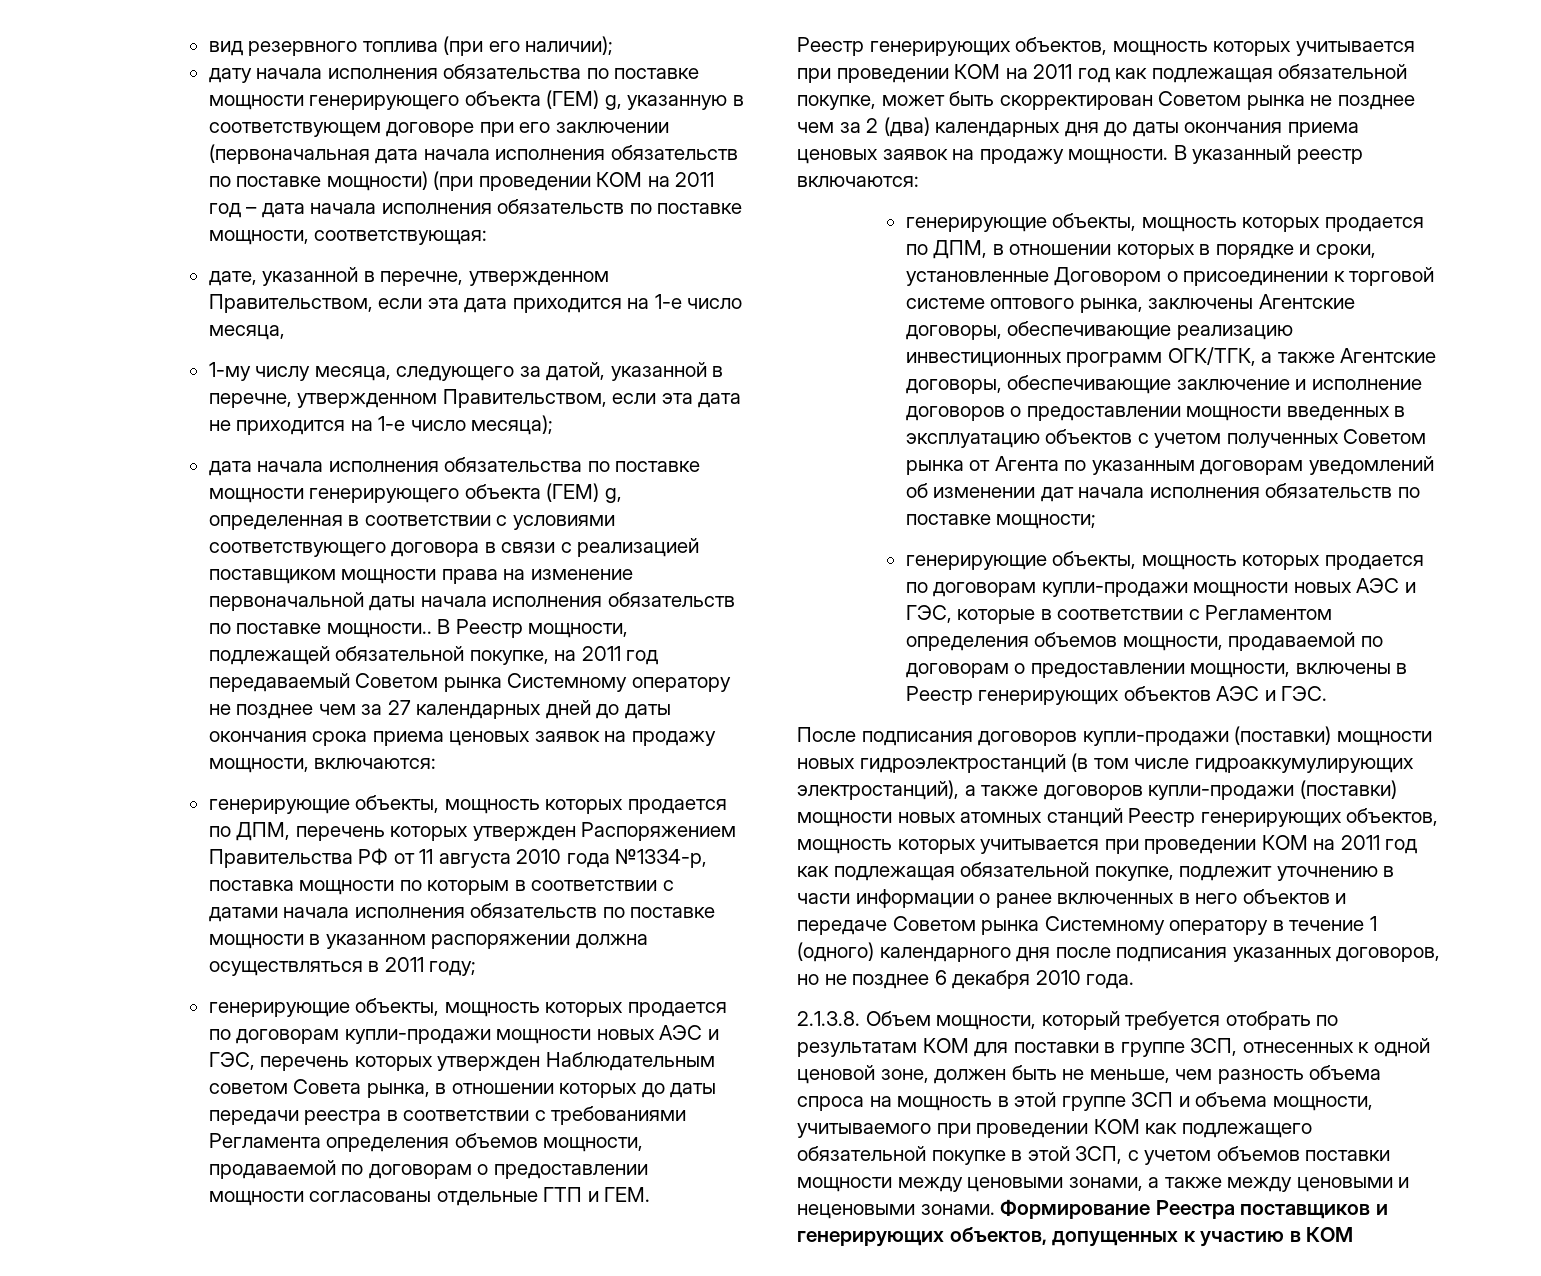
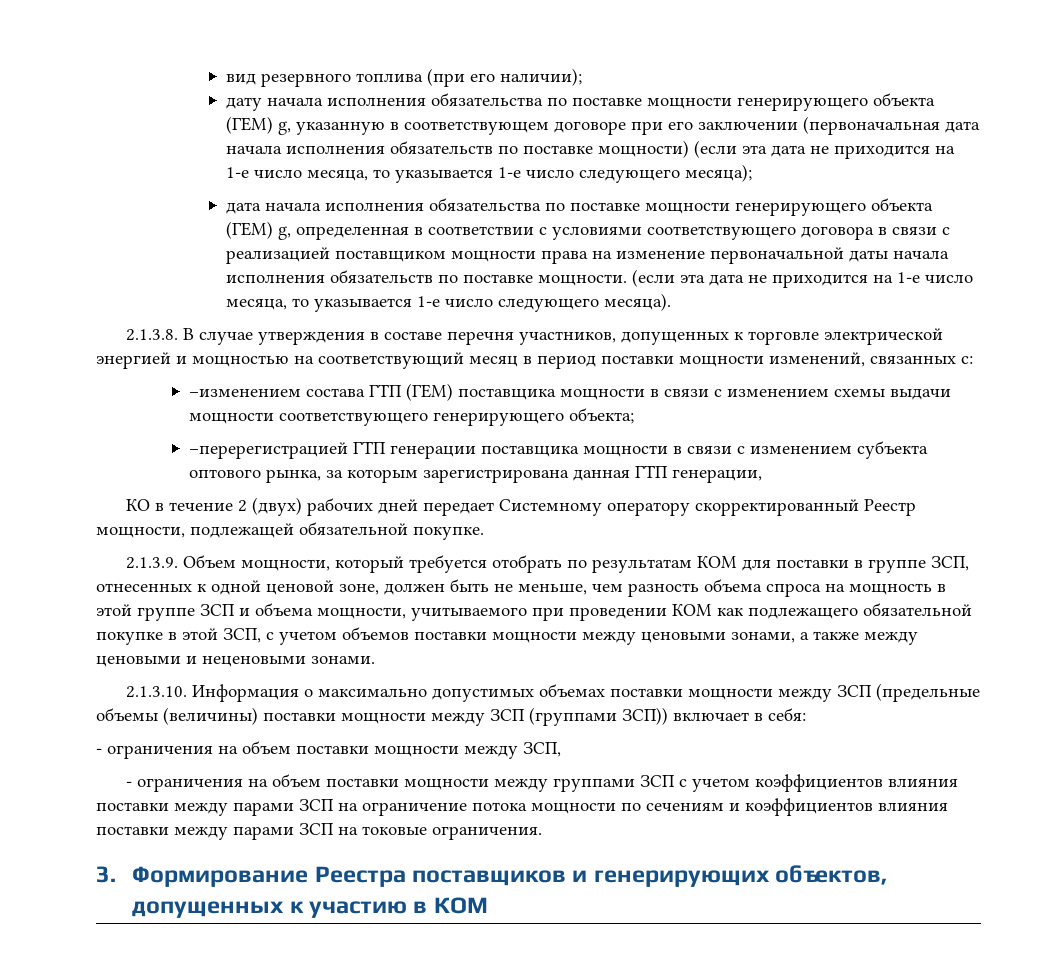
[433,171,715,191] [208,199,743,218] [208,230,488,245] [208,267,609,286] [208,294,743,313] [208,325,285,340] [208,362,724,381] [208,389,742,408] [208,416,466,435] (при проведении КОМ на 2011 год – дата начала исполнения обязательств по поставке мощности, соответствующая: // дате, указанной в перечне, утвержденном Правительством, если эта дата приходится на 1-е число месяца, // 1-му числу месяца, следующего за датой, указанной в перечне, утвержденном Правительством, если эта дата не приходится на 1-е число -> [693,140,955,159] [225,167,680,183] (если эта дата не приходится на 1-е число месяца, то указывается 1-е число следующего
[326,619,629,638] [208,646,659,665] [208,673,731,692] [208,700,671,719] [208,731,716,746] [208,758,437,773] [208,795,727,814] [208,822,737,841] [208,848,708,868] [208,880,674,895] [208,903,716,922] [208,934,648,949] [208,957,477,976] [208,998,727,1017] [208,1025,719,1044] [208,1052,715,1071] [208,1079,717,1098] [208,1106,687,1125] [208,1133,644,1152] [208,1160,648,1179] [208,1187,651,1206] [797,37,1415,56] [797,64,1408,83] [797,91,1415,110] [797,117,1359,137] [797,145,1363,164] [797,176,919,187] [905,213,1424,232] [905,240,1376,259] [905,267,1435,286] [905,294,1355,313] [905,321,1293,340] [905,347,1437,367] [905,375,1422,394] [905,406,1406,421] [905,429,1427,448] [905,456,1434,475] [905,483,1420,502] [905,514,1097,529] [905,551,1424,570] [905,578,1416,597] [905,605,1333,624] [905,632,1383,651] [905,663,1408,678] [905,686,1328,705] [797,726,1432,746] [797,753,1414,773] [797,780,1397,800] [797,808,1439,827] [797,835,1418,854] [797,862,1395,881] [797,889,1347,908] [797,916,1377,935] [797,942,1441,962] [797,970,1135,989] [797,1011,860,1026] мощности.. В Реестр мощности, подлежащей обязательной покупке, на 2011 год передаваемый Советом рынка Системному оператору не позднее чем за 27 календарных дней до даты окончания срока приема ценовых заявок на продажу мощности, включаются: // генерирующие объекты, мощность которых продается по ДПМ, перечень которых утвержден Распоряжением Правительства РФ от 11 августа 2010 года №1334-р, поставка мощности по которым в соответствии с датами начала исполнения обязательств по поставке мощности в указанном распоряжении должна осуществляться в 2011 году; // генерирующие объекты, мощность которых продается по договорам купли-продажи мощности новых АЭС и ГЭС, перечень которых утвержден Наблюдательным советом Совета рынка, в отношении которых до даты передачи реестра в соответствии с требованиями Регламента определения объемов мощности, продаваемой по договорам о предоставлении мощности согласованы отдельные ГТП и ГЕМ. // Реестр генерирующих объектов, мощность которых учитывается при проведении КОМ на 2011 год как подлежащая обязательной покупке, может быть скорректирован Советом рынка не позднее чем за 2 (два) календарных дня до даты окончания приема ценовых заявок на продажу мощности. В указанный реестр включаются: // генерирующие объекты, мощность которых продается по ДПМ, в отношении которых в порядке и сроки, установленные Договором о присоединении к торговой системе оптового рынка, заключены Агентские договоры, обеспечивающие реализацию инвестиционных программ ОГК/ТГК, а также Агентские договоры, обеспечивающие заключение и исполнение договоров о предоставлении мощности введенных в эксплуатацию объектов с учетом полученных Советом рынка от Агента по указанным договорам уведомлений об изменении дат начала исполнения обязательств по поставке мощности; // генерирующие объекты, мощность которых продается по договорам купли-продажи мощности новых АЭС и ГЭС, которые в соответствии с Регламентом определения объемов мощности, продаваемой по договорам о предоставлении мощности, включены в Реестр генерирующих объектов АЭС и ГЭС. // После подписания договоров купли-продажи (поставки) мощности новых гидроэлектростанций (в том числе гидроаккумулирующих электростанций), а также договоров купли-продажи (поставки) мощности новых атомных станций Реестр генерирующих объектов, мощность которых учитывается при проведении КОМ на 2011 год как подлежащая обязательной покупке, подлежит уточнению в части информации о ранее включенных в него объектов и передаче Советом рынка Системному оператору в течение 1 (одного) календарного дня после подписания указанных договоров, но не позднее 6 декабря 2010 года. // 2.1.3.8. -> [537,269,973,288] [225,293,671,312] [126,328,944,345] [96,352,973,369] [189,383,952,401] [189,408,635,426] [189,441,929,459] [189,465,763,483] [126,497,917,516] [96,522,484,540] [126,557,179,569] мощности. (если эта дата не приходится на 1-е число месяца, то указывается 1-е число следующего месяца). // 2.1.3.8. В случае утверждения в составе перечня участников, допущенных к торговле электрической энергией и мощностью на соответствующий месяц в период поставки мощности изменений, связанных с: // –изменением состава ГТП (ГЕМ) поставщика мощности в связи с изменением схемы выдачи мощности соответствующего генерирующего объекта; // –перерегистрацией ГТП генерации поставщика мощности в связи с изменением субъекта оптового рынка, за которым зарегистрирована данная ГТП генерации, // КО в течение 2 (двух) рабочих дней передает Системному оператору скорректированный Реестр мощности, подлежащей обязательной покупке. // 2.1.3.9.
(995, 1209) none -> [126,683,981,702] [96,707,806,726] [96,741,561,759] [126,774,959,792] [96,798,948,816] [96,823,542,840] [96,866,116,883] // 2.1.3.10. Информация о максимально допустимых объемах поставки мощности между ЗСП (предельные объемы (величины) поставки мощности между ЗСП (группами ЗСП)) включает в себя: // - ограничения на объем поставки мощности между ЗСП, // - ограничения на объем поставки мощности между группами ЗСП с учетом коэффициентов влияния поставки между парами ЗСП на ограничение потока мощности по сечениям и коэффициентов влияния поставки между парами ЗСП на токовые ограничения. // 3.

